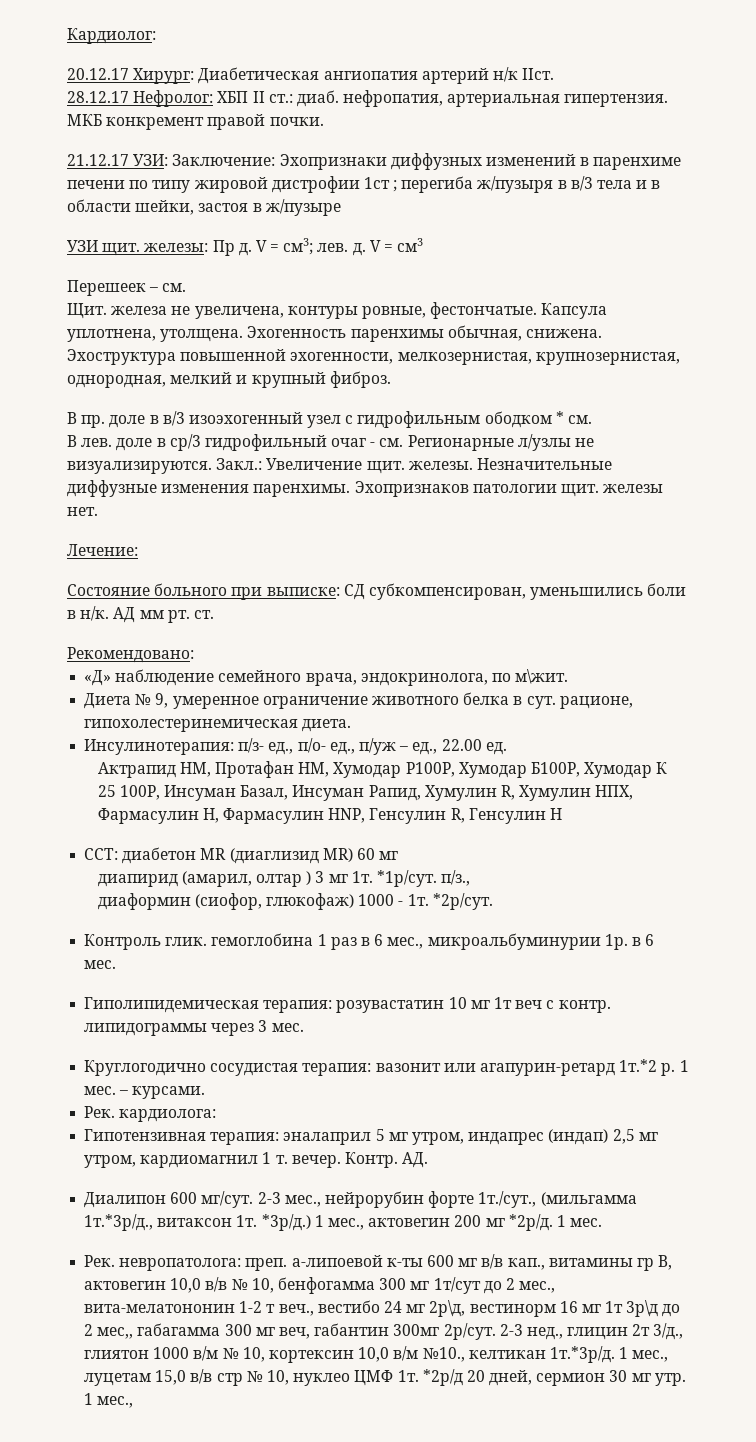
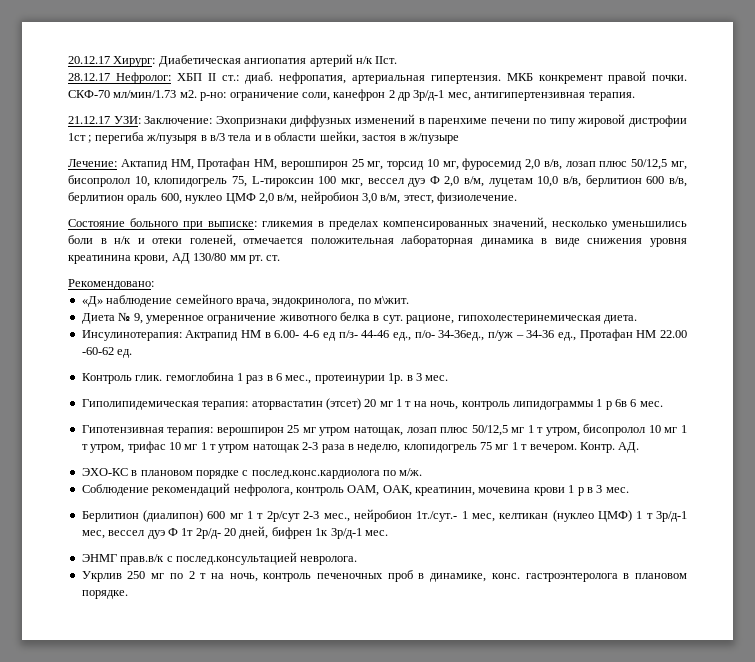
[67,28,156,44] Кардиолог: // -> (68, 60) none
(324, 121) none -> [68,89,635,101] СКФ-70 мл/мин/1.73 м2. р-но: ограничение соли, канефрон 2 др 3р/д-1 мес, антигипертензивная терапия.
[67,238,424,256] [67,280,187,296] [67,302,608,319] [67,325,602,342] [67,349,680,365] [67,371,391,388] [67,411,593,428] [67,434,595,451] [67,458,612,474] [67,480,664,497] [67,507,98,516] [67,544,138,556] [67,583,687,600] [67,606,136,623] УЗИ щит. железы: Пр д. V = см3; лев. д. V = см3 // Перешеек – см. // Щит. железа не увеличена, контуры ровные, фестончатые. Капсула уплотнена, утолщена. Эхогенность паренхимы обычная, снижена. Эхоструктура повышенной эхогенности, мелкозернистая, крупнозернистая, однородная, мелкий и крупный фиброз. // В пр. доле в в/3 изоэхогенный узел с гидрофильным ободком * см. // В лев. доле в ср/3 гидрофильный очаг - см. Регионарные л/узлы не визуализируются. Закл.: Увеличение щит. железы. Незначительные диффузные изменения паренхимы. Эхопризнаков патологии щит. железы нет. // Лечение: // Состояние больного при выписке: СД субкомпенсирован, уменьшились боли в н/к. АД -> [68,158,687,170] [68,175,687,187] [68,191,518,204] [68,217,687,230] [68,234,687,247] [68,253,227,264] Лечение: Актапид НМ, Протафан НМ, верошпирон 25 мг, торсид 10 мг, фуросемид 2,0 в/в, лозап плюс 50/12,5 мг, бисопролол 10, клопидогрель 75, L-тироксин 100 мкг, вессел дуэ Ф 2,0 в/м, луцетам 10,0 в/в, берлитион 600 в/в, берлитион ораль 600, нуклео ЦМФ 2,0 в/м, нейробион 3,0 в/м, этест, физиолечение. // Состояние больного при выписке: гликемия в пределах компенсированных значений, несколько уменьшились боли в н/к и отеки голеней, отмечается положительная лабораторная динамика в виде снижения уровня креатинина крови, АД 130/80
[238,738,265,753] п/з- -> [185,330,390,341] Актрапид НМ в 6.00- 4-6 ед п/з- 44-46
[329,742,355,755] ед., -> [438,330,485,341] 34-36ед.,
[412,739,507,755] [97,761,668,778] [97,785,634,801] [97,808,562,824] [84,847,399,864] [97,870,471,887] [97,893,493,910] ед., 22.00 ед. // Актрапид НМ, Протафан НМ, Хумодар Р100Р, Хумодар Б100Р, Хумодар К 25 100Р, Инсуман Базал, Инсуман Рапид, Хумулин R, Хумулин НПХ, Фармасулин Н, Фармасулин НNР, Генсулин R, Генсулин Н // ССТ: диабетон МR (диаглизид МR) 60 мг // диапирид (амарил, олтар ) 3 мг 1т. *1р/сут. п/з., // диаформин (сиофор, глюкофаж) 1000 - 1т. *2р/сут. -> [526,329,687,341] [81,347,133,358] 34-36 ед., Протафан НМ 22.00 -60-62 ед.
[427,933,601,950] микроальбуминурии -> [314,375,385,384] протеинурии
[645,934,655,946] 6 -> [415,373,422,381] 3
[336,997,611,1013] [84,1020,304,1036] [84,1059,689,1076] [84,1086,206,1099] [84,1106,217,1122] [84,1129,658,1145] [84,1152,429,1168] [84,1191,637,1208] [84,1214,603,1231] [84,1254,673,1271] [84,1277,556,1294] [84,1300,681,1317] [84,1323,684,1340] [84,1346,669,1363] [84,1369,686,1386] [84,1393,134,1408] розувастатин 10 мг 1т веч с контр. липидограммы через 3 мес. // Круглогодично сосудистая терапия: вазонит или агапурин-ретард 1т.*2 р. 1 мес. – курсами. // Рек. кардиолога: // Гипотензивная терапия: эналаприл 5 мг утром, индапрес (индап) 2,5 мг утром, кардиомагнил 1 т. вечер. Контр. АД. // Диалипон 600 мг/сут. 2-3 мес., нейрорубин форте 1т./сут., (мильгамма 1т.*3р/д., витаксон 1т. *3р/д.) 1 мес., актовегин 200 мг *2р/д. 1 мес. // Рек. невропатолога: преп. а-липоевой к-ты 600 мг в/в кап., витамины гр В, актовегин 10,0 в/в № 10, бенфогамма 300 мг 1т/сут до 2 мес., вита-мелатононин 1-2 т веч., вестибо 24 мг 2р\д, вестинорм 16 мг 1т 3р\д до 2 мес,, габагамма 300 мг веч, габантин 300мг 2р/сут. 2-3 нед., глицин 2т 3/д., глиятон 1000 в/м № 10, кортексин 10,0 в/м №10., келтикан 1т.*3р/д. 1 мес., луцетам 15,0 в/в стр № 10, нуклео ЦМФ 1т. *2р/д 20 дней, сермион 30 мг утр. 1 мес., -> [251,398,663,410] [81,424,687,436] [81,441,640,453] [81,468,423,479] [81,483,629,496] [81,509,687,522] [81,526,388,539] [81,552,358,565] [81,570,687,582] [81,590,128,599] аторвастатин (этсет) 20 мг 1 т на ночь, контроль липидограммы 1 р 6в 6 мес. // Гипотензивная терапия: верошпирон 25 мг утром натощак, лозап плюс 50/12,5 мг 1 т утром, бисопролол 10 мг 1 т утром, трифас 10 мг 1 т утром натощак 2-3 раза в неделю, клопидогрель 75 мг 1 т вечером. Контр. АД. // ЭХО-КС в плановом порядке с послед.конс.кардиолога по м/ж. // Соблюдение рекомендаций нефролога, контроль ОАМ, ОАК, креатинин, мочевина крови 1 р в 3 мес. // Берлитион (диалипон) 600 мг 1 т 2р/сут 2-3 мес., нейробион 1т./сут.- 1 мес, келтикан (нуклео ЦМФ) 1 т 3р/д-1 мес, вессел дуэ Ф 1т 2р/д- 20 дней, бифрен 1к 3р/д-1 мес. // ЭНМГ прав.в/к с послед.консультацией невролога. // Укрлив 250 мг по 2 т на ночь, контроль печеночных проб в динамике, конс. гастроэнтеролога в плановом порядке.

